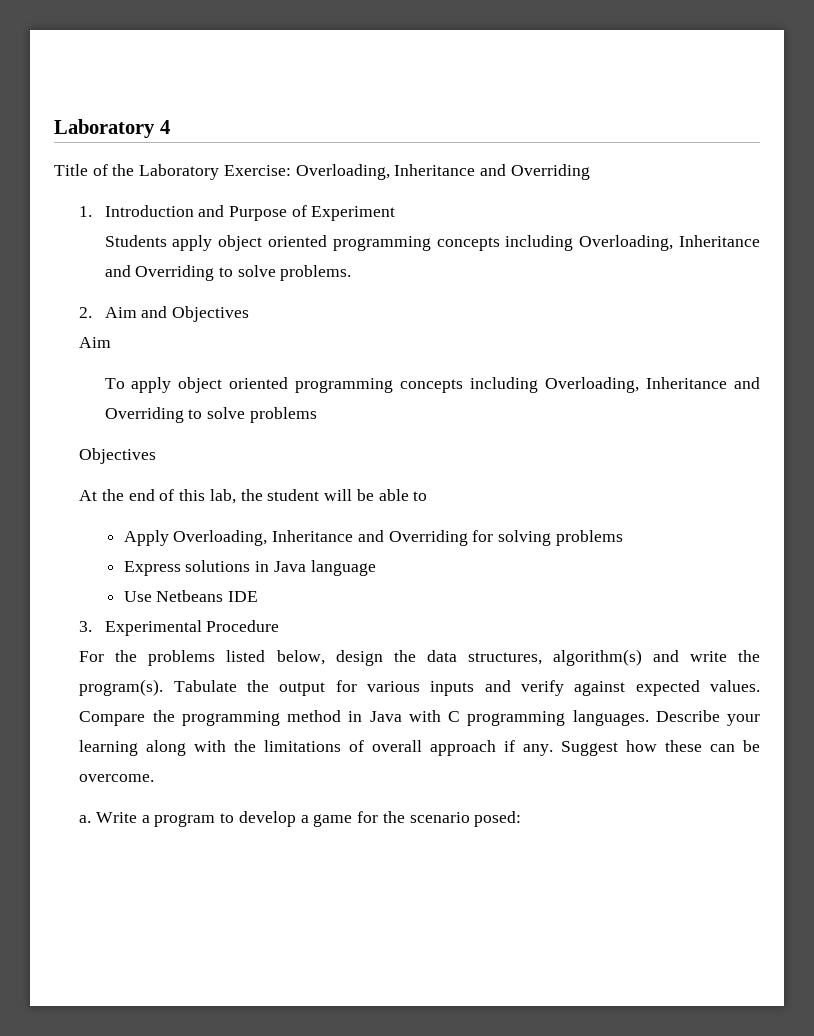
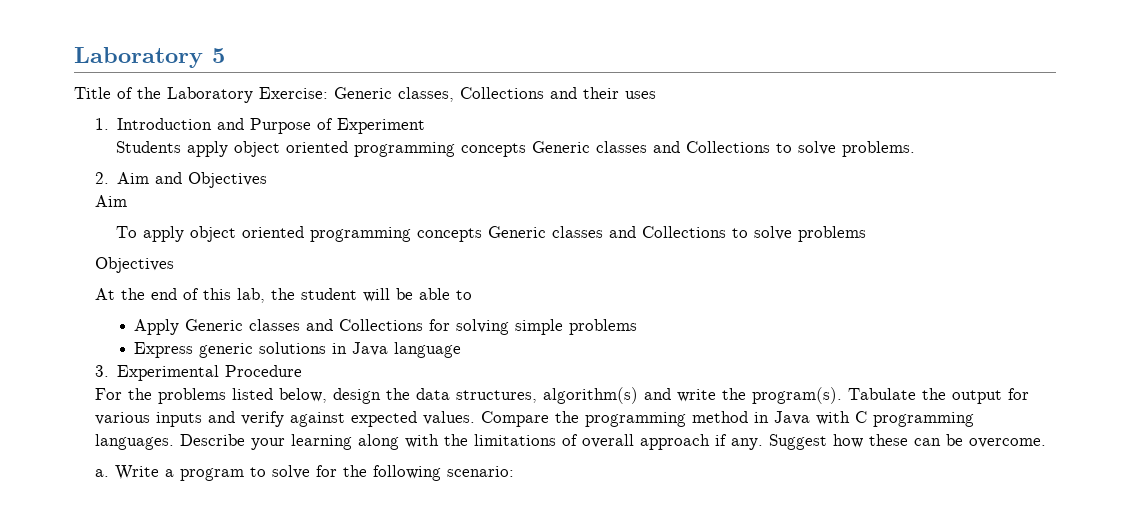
[54,119,170,138] Laboratory 4 -> [74,47,225,68] Laboratory 5
[295,164,590,180] Overloading, Inheritance and Overriding -> [334,87,656,102] Generic classes, Collections and their uses
[505,235,760,251] [104,265,215,281] including Overloading, Inheritance and Overriding -> [532,141,771,153] Generic classes and Collections
[470,377,760,393] [104,407,184,423] including Overloading, Inheritance and Overriding -> [488,226,727,238] Generic classes and Collections
[173,530,468,546] Overloading, Inheritance and Overriding -> [185,319,424,331] Generic classes and Collections
(552, 538) none -> [515,319,564,335] simple
(181, 568) none -> [199,343,254,358] generic
[123,590,259,602] // Use Netbeans IDE -> (462, 350) none
[238,811,522,827] develop a game for the scenario posed: -> [272,465,515,481] solve for the following scenario:

